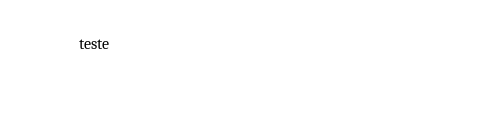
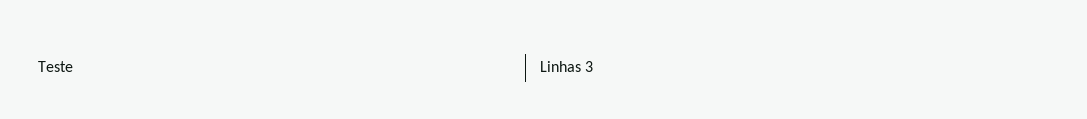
[79,39,109,49] teste -> [38,61,73,72] [540,61,594,72] Teste // Linhas 3

